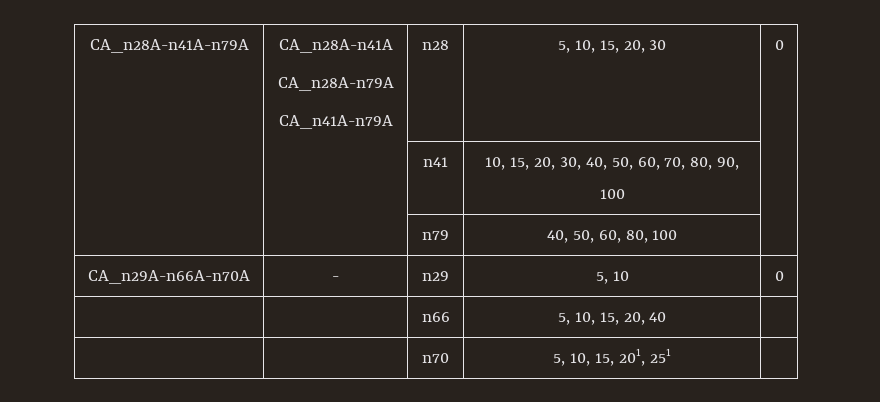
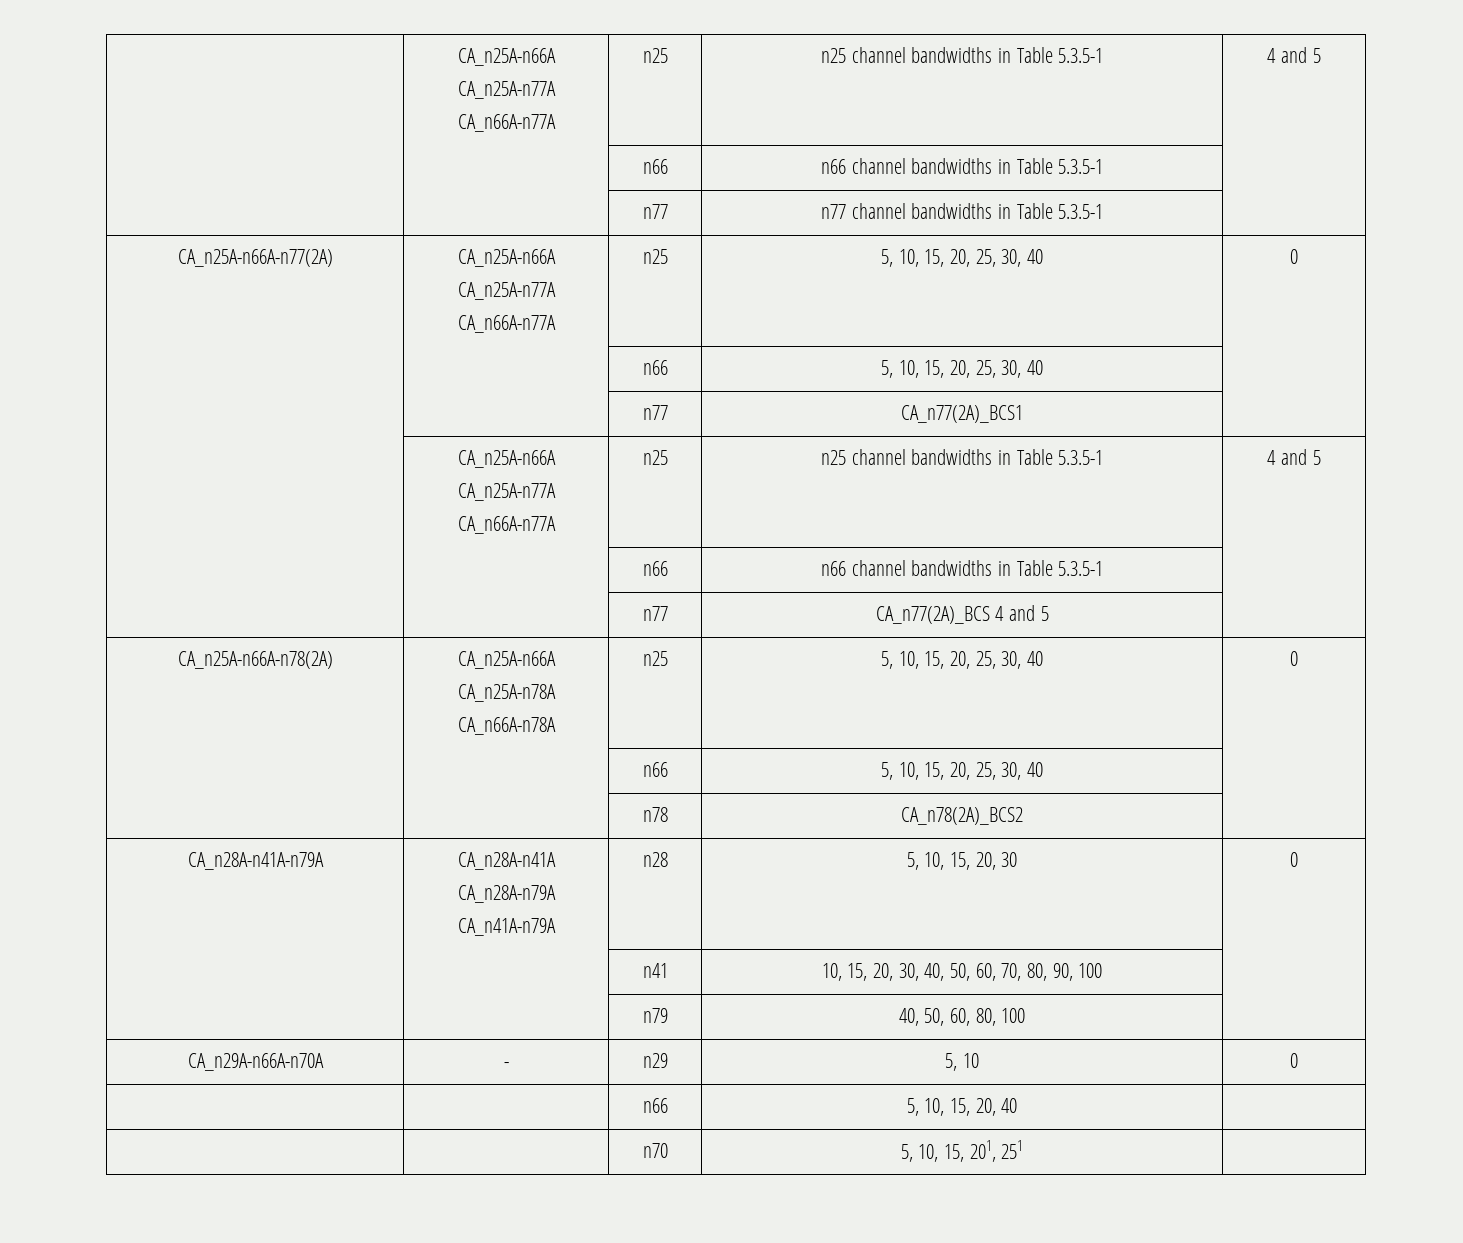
(89, 46) none -> [457,48,556,66] [457,81,556,99] [457,114,556,132] [642,48,668,63] [820,47,1104,63] [1267,47,1321,63] [642,159,668,174] [820,158,1104,174] [642,204,668,219] [820,203,1104,219] [177,249,333,267] [457,249,556,267] [457,282,556,300] [457,315,556,333] [642,249,668,264] [880,249,1044,267] [1290,249,1298,264] [642,360,668,375] [880,360,1044,378] [642,405,668,420] [901,405,1023,423] [457,450,556,468] [457,483,556,501] [457,516,556,534] [642,450,668,465] [820,449,1104,465] [1267,449,1321,465] [642,561,668,576] [820,560,1104,576] [642,606,668,621] [875,605,1049,624] [177,651,333,669] [457,651,556,669] [457,684,556,702] [457,717,556,735] [642,651,668,666] [880,651,1044,669] [1290,651,1298,666] [642,762,668,777] [880,762,1044,780] [642,807,668,822] [901,807,1023,825] | CA_n25A-n66A // CA_n25A-n77A // CA_n66A-n77A | n25 | n25 channel bandwidths in Table 5.3.5-1 | 4 and 5 // | | n66 | n66 channel bandwidths in Table 5.3.5-1 | // | | n77 | n77 channel bandwidths in Table 5.3.5-1 | // CA_n25A-n66A-n77(2A) | CA_n25A-n66A // CA_n25A-n77A // CA_n66A-n77A | n25 | 5, 10, 15, 20, 25, 30, 40 | 0 // | | n66 | 5, 10, 15, 20, 25, 30, 40 | // | | n77 | CA_n77(2A)_BCS1 | // | CA_n25A-n66A // CA_n25A-n77A // CA_n66A-n77A | n25 | n25 channel bandwidths in Table 5.3.5-1 | 4 and 5 // | | n66 | n66 channel bandwidths in Table 5.3.5-1 | // | | n77 | CA_n77(2A)_BCS 4 and 5 | // CA_n25A-n66A-n78(2A) | CA_n25A-n66A // CA_n25A-n78A // CA_n66A-n78A | n25 | 5, 10, 15, 20, 25, 30, 40 | 0 // | | n66 | 5, 10, 15, 20, 25, 30, 40 | // | | n78 | CA_n78(2A)_BCS2 | //

